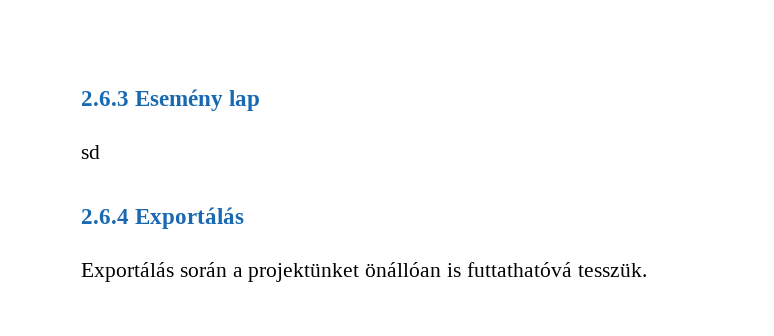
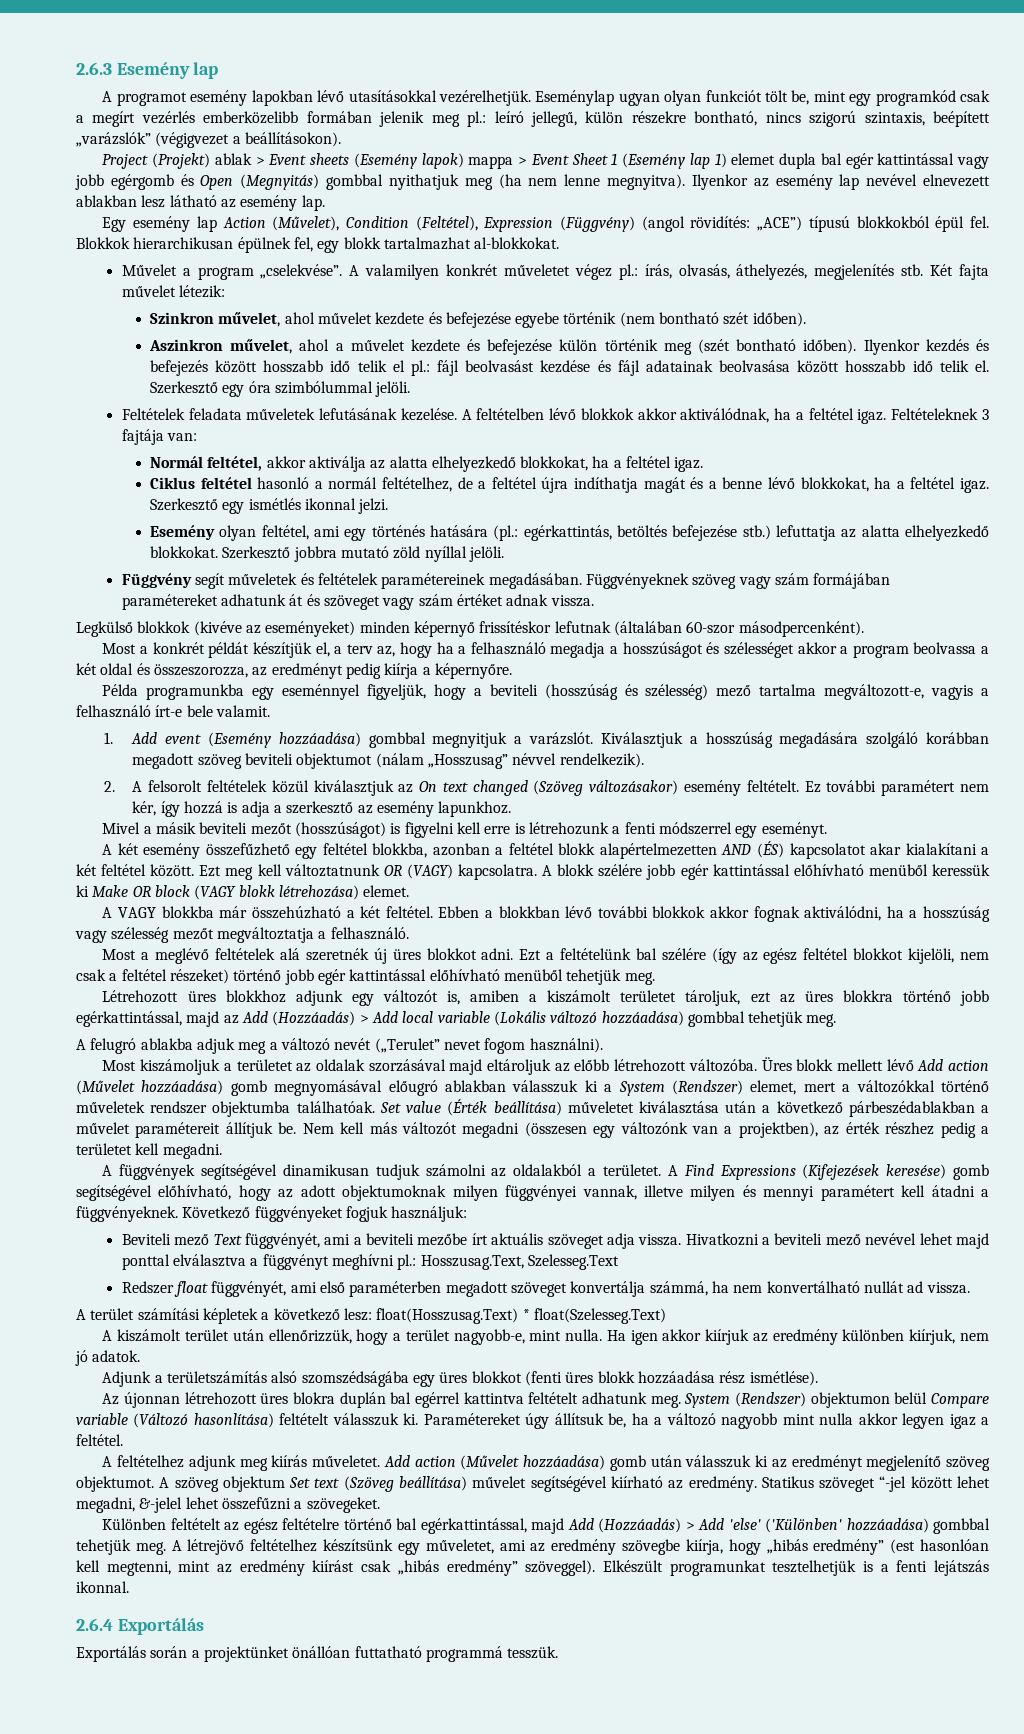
[81,145,100,159] sd -> [102,90,991,106] [76,111,990,127] [76,132,341,148] [102,153,989,169] [75,174,991,190] [76,195,325,211] [102,216,989,232] [76,237,560,253] [121,264,990,280] [121,285,226,298] [149,312,806,328] [148,339,989,355] [149,360,990,376] [149,381,411,397] [121,408,990,424] [121,429,198,445] [149,456,704,472] [149,477,989,493] [149,498,389,514] [149,525,989,541] [149,546,504,562] [121,573,891,589] [121,594,594,610] [76,621,864,637] [102,642,990,658] [76,663,512,679] [102,684,989,700] [76,705,270,718] [104,732,989,748] [132,753,644,769] [104,780,989,796] [132,801,512,817] [102,822,827,838] [102,841,990,859] [76,864,990,880] [76,885,410,900] [102,906,991,922] [75,927,409,943] [102,948,989,964] [76,969,655,985] [102,990,989,1006] [76,1011,837,1027] [76,1038,603,1054] [102,1057,989,1075] [76,1080,989,1096] [76,1099,989,1117] [76,1122,990,1138] [76,1143,222,1159] [102,1164,990,1180] [76,1185,989,1201] [76,1206,468,1222] [121,1233,989,1249] [121,1254,620,1270] [121,1281,970,1297] [76,1308,666,1324] [102,1329,990,1345] [75,1350,141,1366] [102,1371,818,1387] [102,1392,990,1408] [76,1413,990,1429] [76,1434,123,1446] [102,1455,991,1471] [76,1476,990,1492] [76,1497,380,1513] [102,1518,991,1534] [76,1539,990,1555] [76,1560,989,1576] [76,1581,129,1593] A programot esemény lapokban lévő utasításokkal vezérelhetjük. Eseménylap ugyan olyan funkciót tölt be, mint egy programkód csak a megírt vezérlés emberközelibb formában jelenik meg pl.: leíró jellegű, külön részekre bontható, nincs szigorú szintaxis, beépített „varázslók” (végigvezet a beállításokon). // Project (Projekt) ablak > Event sheets (Esemény lapok) mappa > Event Sheet 1 (Esemény lap 1) elemet dupla bal egér kattintással vagy jobb egérgomb és Open (Megnyitás) gombbal nyithatjuk meg (ha nem lenne megnyitva). Ilyenkor az esemény lap nevével elnevezett ablakban lesz látható az esemény lap. // Egy esemény lap Action (Művelet), Condition (Feltétel), Expression (Függvény) (angol rövidítés: „ACE”) típusú blokkokból épül fel. Blokkok hierarchikusan épülnek fel, egy blokk tartalmazhat al-blokkokat. // Művelet a program „cselekvése”. A valamilyen konkrét műveletet végez pl.: írás, olvasás, áthelyezés, megjelenítés stb. Két fajta művelet létezik: // Szinkron művelet, ahol művelet kezdete és befejezése egyebe történik (nem bontható szét időben). // Aszinkron művelet, ahol a művelet kezdete és befejezése külön történik meg (szét bontható időben). Ilyenkor kezdés és befejezés között hosszabb idő telik el pl.: fájl beolvasást kezdése és fájl adatainak beolvasása között hosszabb idő telik el. Szerkesztő egy óra szimbólummal jelöli. // Feltételek feladata műveletek lefutásának kezelése. A feltételben lévő blokkok akkor aktiválódnak, ha a feltétel igaz. Feltételeknek 3 fajtája van: // Normál feltétel, akkor aktiválja az alatta elhelyezkedő blokkokat, ha a feltétel igaz. // Ciklus feltétel hasonló a normál feltételhez, de a feltétel újra indíthatja magát és a benne lévő blokkokat, ha a feltétel igaz. Szerkesztő egy ismétlés ikonnal jelzi. // Esemény olyan feltétel, ami egy történés hatására (pl.: egérkattintás, betöltés befejezése stb.) lefuttatja az alatta elhelyezkedő blokkokat. Szerkesztő jobbra mutató zöld nyíllal jelöli. // Függvény segít műveletek és feltételek paramétereinek megadásában. Függvényeknek szöveg vagy szám formájában paramétereket adhatunk át és szöveget vagy szám értéket adnak vissza. // Legkülső blokkok (kivéve az eseményeket) minden képernyő frissítéskor lefutnak (általában 60-szor másodpercenként). // Most a konkrét példát készítjük el, a terv az, hogy ha a felhasználó megadja a hosszúságot és szélességet akkor a program beolvassa a két oldal és összeszorozza, az eredményt pedig kiírja a képernyőre. // Példa programunkba egy eseménnyel figyeljük, hogy a beviteli (hosszúság és szélesség) mező tartalma megváltozott-e, vagyis a felhasználó írt-e bele valamit. // 1. Add event (Esemény hozzáadása) gombbal megnyitjuk a varázslót. Kiválasztjuk a hosszúság megadására szolgáló korábban megadott szöveg beviteli objektumot (nálam „Hosszusag” névvel rendelkezik). // 2. A felsorolt feltételek közül kiválasztjuk az On text changed (Szöveg változásakor) esemény feltételt. Ez további paramétert nem kér, így hozzá is adja a szerkesztő az esemény lapunkhoz. // Mivel a másik beviteli mezőt (hosszúságot) is figyelni kell erre is létrehozunk a fenti módszerrel egy eseményt. // A két esemény összefűzhető egy feltétel blokkba, azonban a feltétel blokk alapértelmezetten AND (ÉS) kapcsolatot akar kialakítani a két feltétel között. Ezt meg kell változtatnunk OR (VAGY) kapcsolatra. A blokk szélére jobb egér kattintással előhívható menüből keressük ki Make OR block (VAGY blokk létrehozása) elemet. // A VAGY blokkba már összehúzható a két feltétel. Ebben a blokkban lévő további blokkok akkor fognak aktiválódni, ha a hosszúság vagy szélesség mezőt megváltoztatja a felhasználó. // Most a meglévő feltételek alá szeretnék új üres blokkot adni. Ezt a feltételünk bal szélére (így az egész feltétel blokkot kijelöli, nem csak a feltétel részeket) történő jobb egér kattintással előhívható menüből tehetjük meg. // Létrehozott üres blokkhoz adjunk egy változót is, amiben a kiszámolt területet tároljuk, ezt az üres blokkra történő jobb egérkattintással, majd az Add (Hozzáadás) > Add local variable (Lokális változó hozzáadása) gombbal tehetjük meg. // A felugró ablakba adjuk meg a változó nevét („Terulet” nevet fogom használni). // Most kiszámoljuk a területet az oldalak szorzásával majd eltároljuk az előbb létrehozott változóba. Üres blokk mellett lévő Add action (Művelet hozzáadása) gomb megnyomásával előugró ablakban válasszuk ki a System (Rendszer) elemet, mert a változókkal történő műveletek rendszer objektumba találhatóak. Set value (Érték beállítása) műveletet kiválasztása után a következő párbeszédablakban a művelet paramétereit állítjuk be. Nem kell más változót megadni (összesen egy változónk van a projektben), az érték részhez pedig a területet kell megadni. // A függvények segítségével dinamikusan tudjuk számolni az oldalakból a területet. A Find Expressions (Kifejezések keresése) gomb segítségével előhívható, hogy az adott objektumoknak milyen függvényei vannak, illetve milyen és mennyi paramétert kell átadni a függvényeknek. Következő függvényeket fogjuk használjuk: // Beviteli mező Text függvényét, ami a beviteli mezőbe írt aktuális szöveget adja vissza. Hivatkozni a beviteli mező nevével lehet majd ponttal elválasztva a függvényt meghívni pl.: Hosszusag.Text, Szelesseg.Text // Redszer float függvényét, ami első paraméterben megadott szöveget konvertálja számmá, ha nem konvertálható nullát ad vissza. // A terület számítási képletek a következő lesz: float(Hosszusag.Text) * float(Szelesseg.Text) // A kiszámolt terület után ellenőrizzük, hogy a terület nagyobb-e, mint nulla. Ha igen akkor kiírjuk az eredmény különben kiírjuk, nem jó adatok. // Adjunk a területszámítás alsó szomszédságába egy üres blokkot (fenti üres blokk hozzáadása rész ismétlése). // Az újonnan létrehozott üres blokra duplán bal egérrel kattintva feltételt adhatunk meg. System (Rendszer) objektumon belül Compare variable (Változó hasonlítása) feltételt válasszuk ki. Paramétereket úgy állítsuk be, ha a változó nagyobb mint nulla akkor legyen igaz a feltétel. // A feltételhez adjunk meg kiírás műveletet. Add action (Művelet hozzáadása) gomb után válasszuk ki az eredményt megjelenítő szöveg objektumot. A szöveg objektum Set text (Szöveg beállítása) művelet segítségével kiírható az eredmény. Statikus szöveget “-jel között lehet megadni, &-jelel lehet összefűzni a szövegeket. // Különben feltételt az egész feltételre történő bal egérkattintással, majd Add (Hozzáadás) > Add 'else' ('Különben' hozzáadása) gombbal tehetjük meg. A létrejövő feltételhez készítsünk egy műveletet, ami az eredmény szövegbe kiírja, hogy „hibás eredmény” (est hasonlóan kell megtenni, mint az eredmény kiírást csak „hibás eredmény” szöveggel). Elkészült programunkat tesztelhetjük is a fenti lejátszás ikonnal.
[447,262,572,277] is futtathatóvá -> [354,1646,503,1662] futtatható programmá

